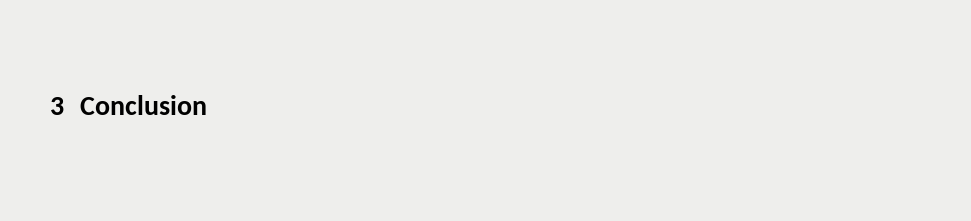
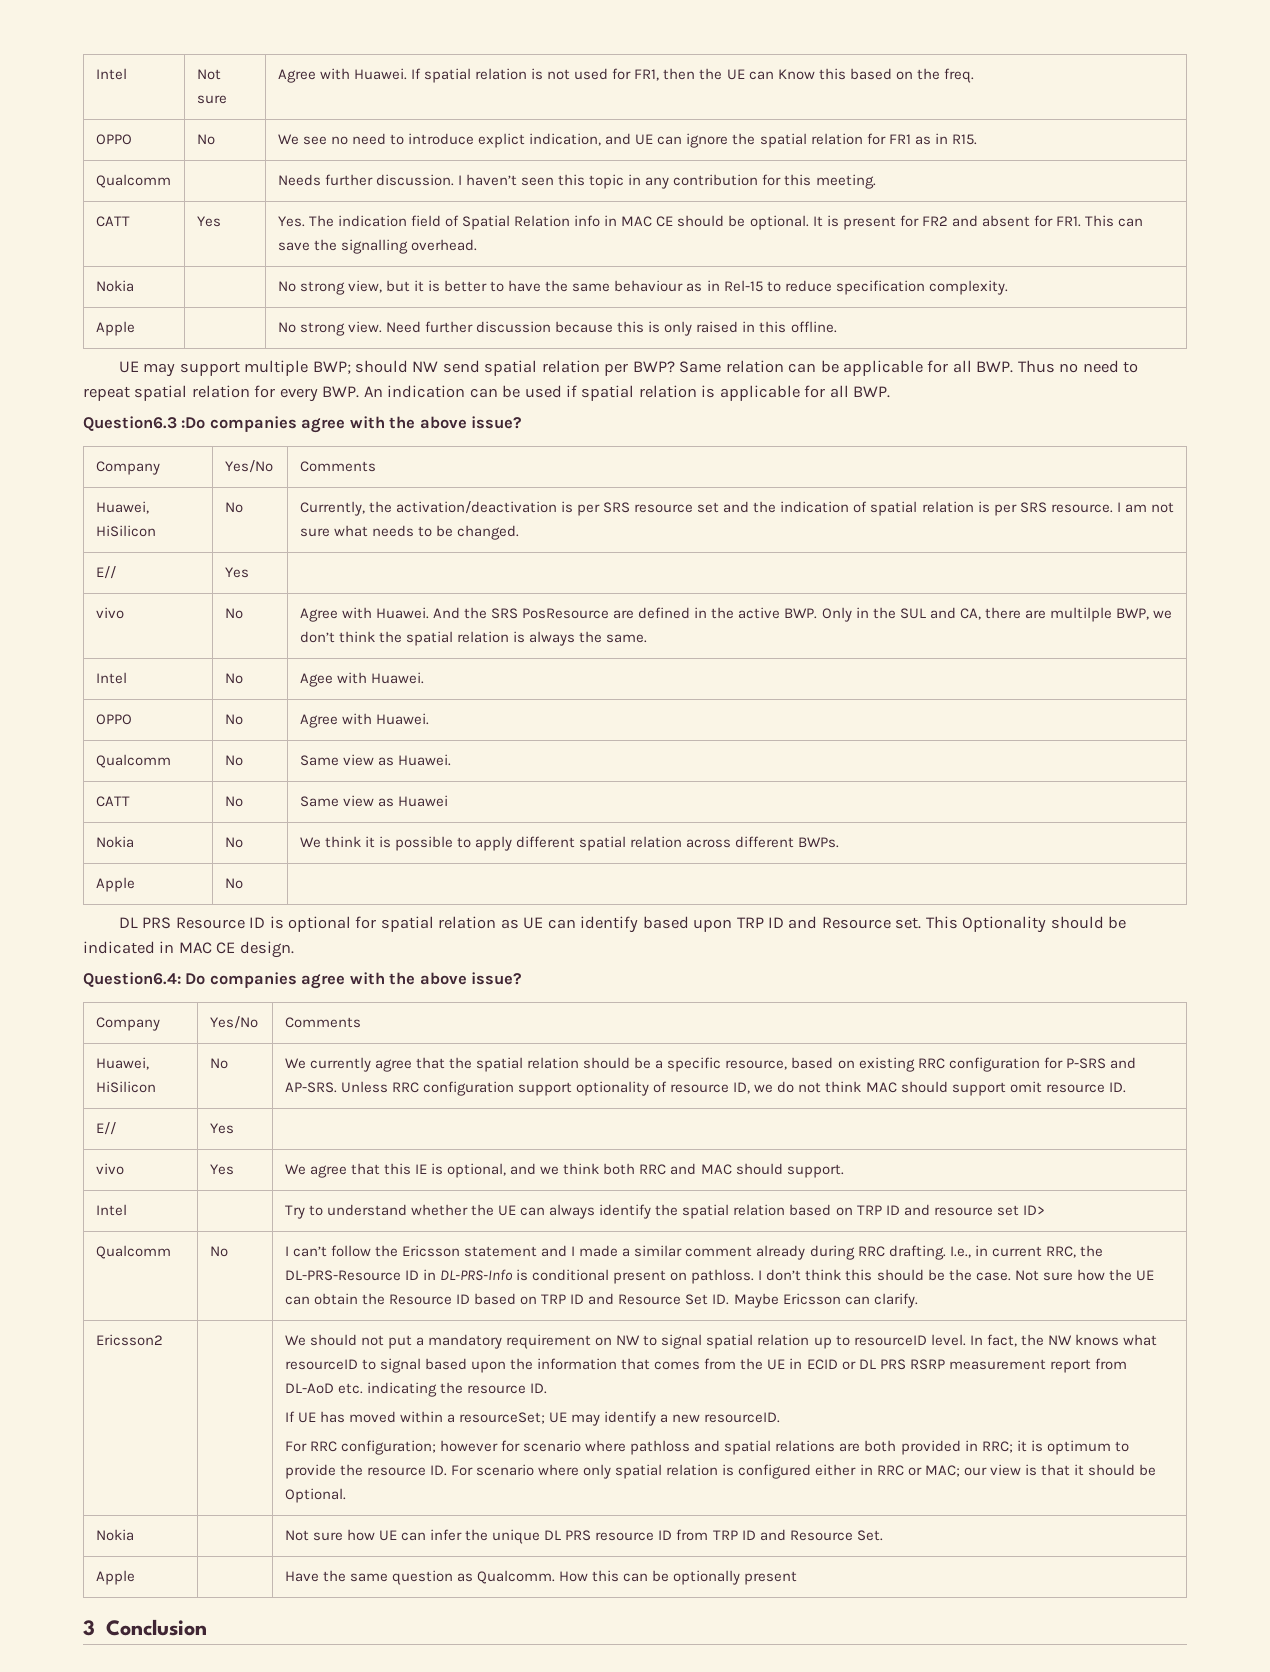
(50, 106) none -> [95,68,127,80] [196,69,221,80] [196,95,227,104] [277,68,974,83] [95,134,132,145] [196,134,215,145] [277,133,977,148] [95,174,171,188] [277,174,876,189] [95,216,130,227] [196,216,221,227] [277,215,1144,230] [277,239,478,254] [95,280,134,292] [277,280,1008,295] [95,321,135,336] [277,321,837,336] [118,360,1139,377] [83,385,891,402] [83,416,523,433] [95,461,160,475] [224,460,273,473] [299,461,376,472] [95,501,149,514] [95,525,156,537] [224,502,243,513] [299,501,1174,516] [299,525,520,540] [95,566,116,579] [224,567,249,578] [95,607,124,619] [224,608,243,619] [299,607,1173,622] [299,631,648,646] [95,672,127,684] [224,673,243,684] [299,672,424,687] [95,714,132,725] [224,714,243,725] [299,713,429,728] [95,754,171,768] [224,755,243,766] [299,754,452,766] [95,796,130,807] [224,796,243,807] [299,795,449,807] [95,836,134,848] [224,837,243,848] [299,836,840,851] [95,877,135,892] [224,878,243,889] [118,916,1127,933] [83,941,294,958] [83,972,523,989] [95,1017,160,1031] [209,1016,258,1029] [284,1017,361,1028] [95,1057,149,1070] [95,1081,156,1093] [209,1058,228,1069] [284,1057,1136,1072] [284,1081,1126,1096] [95,1122,116,1135] [209,1123,234,1134] [95,1163,124,1175] [209,1164,234,1175] [284,1163,844,1178] [95,1204,127,1216] [284,1204,1045,1219] [95,1245,171,1259] [209,1246,228,1257] [284,1245,1103,1260] [284,1269,1154,1284] [284,1293,918,1308] [95,1334,163,1346] [284,1334,1157,1349] [284,1358,1127,1373] [284,1382,548,1397] [284,1411,781,1426] [284,1440,1129,1455] [284,1464,1157,1479] [284,1488,346,1503] [95,1529,134,1541] [284,1529,883,1544] [95,1570,135,1585] [284,1570,798,1585] Intel | Not sure | Agree with Huawei. If spatial relation is not used for FR1, then the UE can Know this based on the freq. // OPPO | No | We see no need to introduce explict indication, and UE can ignore the spatial relation for FR1 as in R15. // Qualcomm | | Needs further discussion. I haven’t seen this topic in any contribution for this meeting. // CATT | Yes | Yes. The indication field of Spatial Relation info in MAC CE should be optional. It is present for FR2 and absent for FR1. This can save the signalling overhead. // Nokia | | No strong view, but it is better to have the same behaviour as in Rel-15 to reduce specification complexity. // Apple | | No strong view. Need further discussion because this is only raised in this offline. // UE may support multiple BWP; should NW send spatial relation per BWP? Same relation can be applicable for all BWP. Thus no need to repeat spatial relation for every BWP. An indication can be used if spatial relation is applicable for all BWP. // Question6.3 :Do companies agree with the above issue? // Company | Yes/No | Comments // Huawei, HiSilicon | No | Currently, the activation/deactivation is per SRS resource set and the indication of spatial relation is per SRS resource. I am not sure what needs to be changed. // E// | Yes | // vivo | No | Agree with Huawei. And the SRS PosResource are defined in the active BWP. Only in the SUL and CA, there are multilple BWP, we don’t think the spatial relation is always the same. // Intel | No | Agee with Huawei. // OPPO | No | Agree with Huawei. // Qualcomm | No | Same view as Huawei. // CATT | No | Same view as Huawei // Nokia | No | We think it is possible to apply different spatial relation across different BWPs. // Apple | No | // DL PRS Resource ID is optional for spatial relation as UE can identify based upon TRP ID and Resource set. This Optionality should be indicated in MAC CE design. // Question6.4: Do companies agree with the above issue? // Company | Yes/No | Comments // Huawei, HiSilicon | No | We currently agree that the spatial relation should be a specific resource, based on existing RRC configuration for P-SRS and AP-SRS. Unless RRC configuration support optionality of resource ID, we do not think MAC should support omit resource ID. // E// | Yes | // vivo | Yes | We agree that this IE is optional, and we think both RRC and MAC should support. // Intel | | Try to understand whether the UE can always identify the spatial relation based on TRP ID and resource set ID> // Qualcomm | No | I can’t follow the Ericsson statement and I made a similar comment already during RRC drafting. I.e., in current RRC, the DL-PRS-Resource ID in DL-PRS-Info is conditional present on pathloss. I don’t think this should be the case. Not sure how the UE can obtain the Resource ID based on TRP ID and Resource Set ID. Maybe Ericsson can clarify. // Ericsson2 | | We should not put a mandatory requirement on NW to signal spatial relation up to resourceID level. In fact, the NW knows what resourceID to signal based upon the information that comes from the UE in ECID or DL PRS RSRP measurement report from DL-AoD etc. indicating the resource ID. // If UE has moved within a resourceSet; UE may identify a new resourceID. // For RRC configuration; however for scenario where pathloss and spatial relations are both provided in RRC; it is optimum to provide the resource ID. For scenario where only spatial relation is configured either in RRC or MAC; our view is that it should be Optional. // Nokia | | Not sure how UE can infer the unique DL PRS resource ID from TRP ID and Resource Set. // Apple | | Have the same question as Qualcomm. How this can be optionally present //

